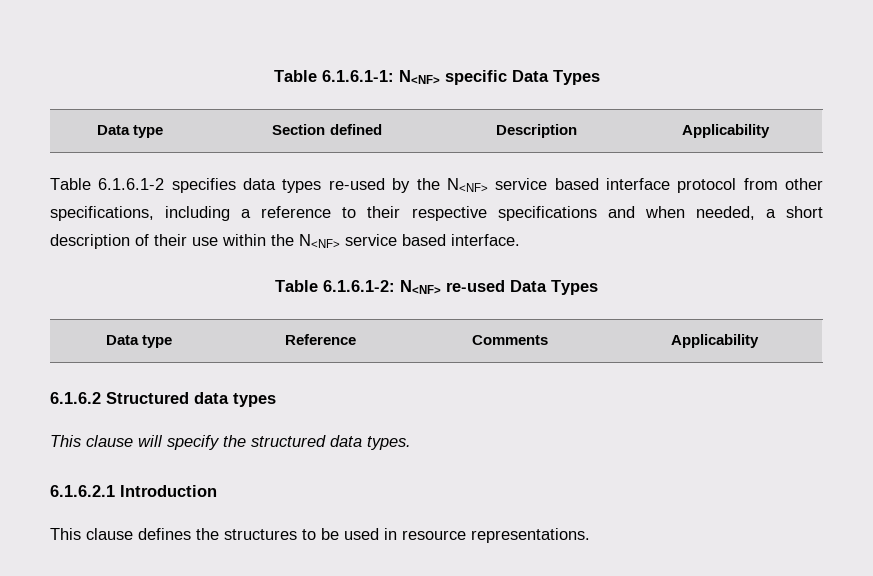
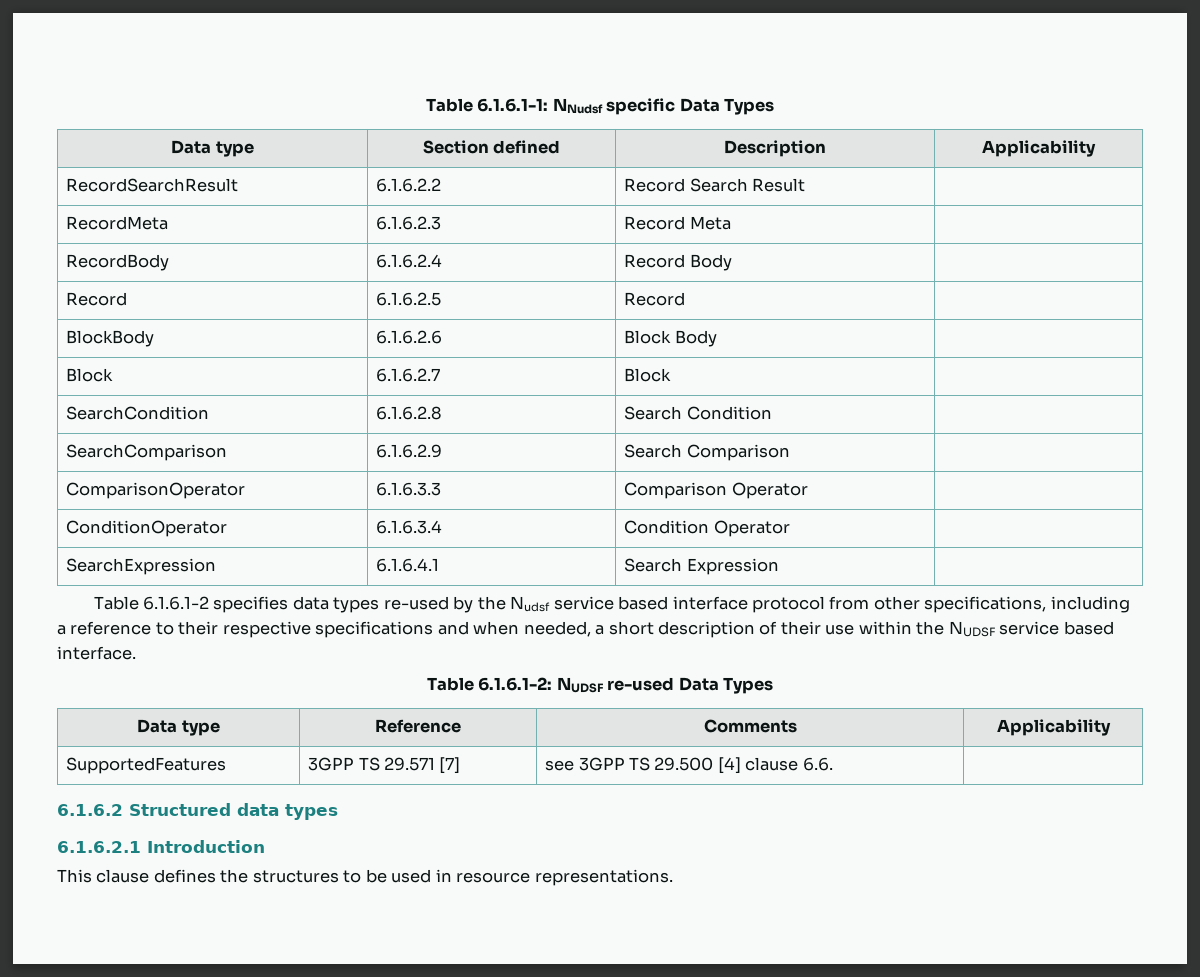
[398,70,440,84] N<NF> -> [552,98,603,114] NNudsf
(770, 131) none -> [66,178,239,192] [376,178,442,192] [624,178,805,192] [66,216,169,230] [376,216,442,230] [624,216,731,230] [66,254,170,271] [376,254,443,268] [624,254,732,271] [66,292,128,306] [376,292,442,306] [624,292,686,306] [66,330,155,347] [376,330,443,344] [624,330,717,347] [66,368,114,382] [376,368,441,382] [624,368,672,382] [66,406,210,420] [376,406,443,420] [624,406,772,420] [66,444,228,461] [376,444,443,458] [624,444,790,461] [66,482,246,499] [376,482,442,496] [624,482,808,499] [66,520,228,537] [376,520,443,534] [624,520,790,537] [66,558,217,575] [376,558,440,572] [624,558,779,575] // RecordSearchResult | 6.1.6.2.2 | Record Search Result | // RecordMeta | 6.1.6.2.3 | Record Meta | // RecordBody | 6.1.6.2.4 | Record Body | // Record | 6.1.6.2.5 | Record | // BlockBody | 6.1.6.2.6 | Block Body | // Block | 6.1.6.2.7 | Block | // SearchCondition | 6.1.6.2.8 | Search Condition | // SearchComparison | 6.1.6.2.9 | Search Comparison | // ComparisonOperator | 6.1.6.3.3 | Comparison Operator | // ConditionOperator | 6.1.6.3.4 | Condition Operator | // SearchExpression | 6.1.6.4.1 | Search Expression |
[446,178,488,192] N<NF> -> [510,596,551,612] Nudsf
[299,234,340,248] N<NF> -> [948,621,995,637] NUDSF
[400,280,441,294] N<NF> -> [556,677,603,693] NUDSF
[50,392,276,407] [50,435,411,450] // 6.1.6.2 Structured data types // This clause will specify the structured data types. -> [66,757,227,774] [308,757,461,774] [545,757,833,774] [57,803,338,820] // SupportedFeatures | 3GPP TS 29.571 [7] | see 3GPP TS 29.500 [4] clause 6.6. | // 6.1.6.2 Structured data types

